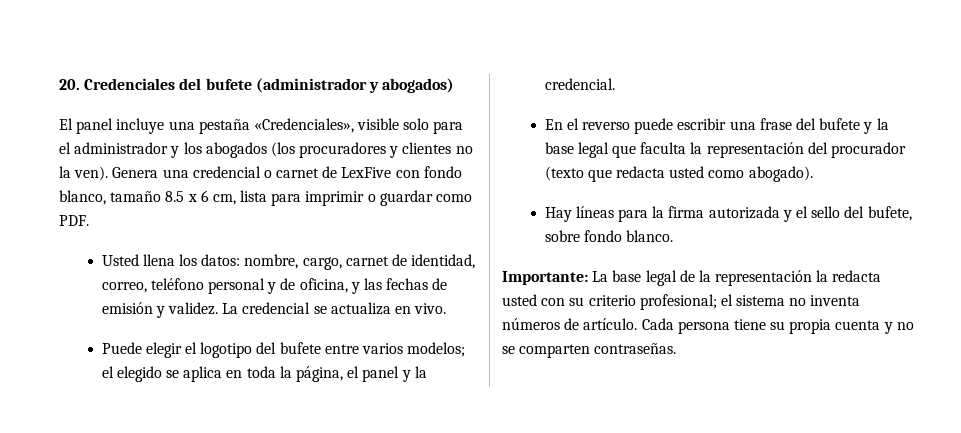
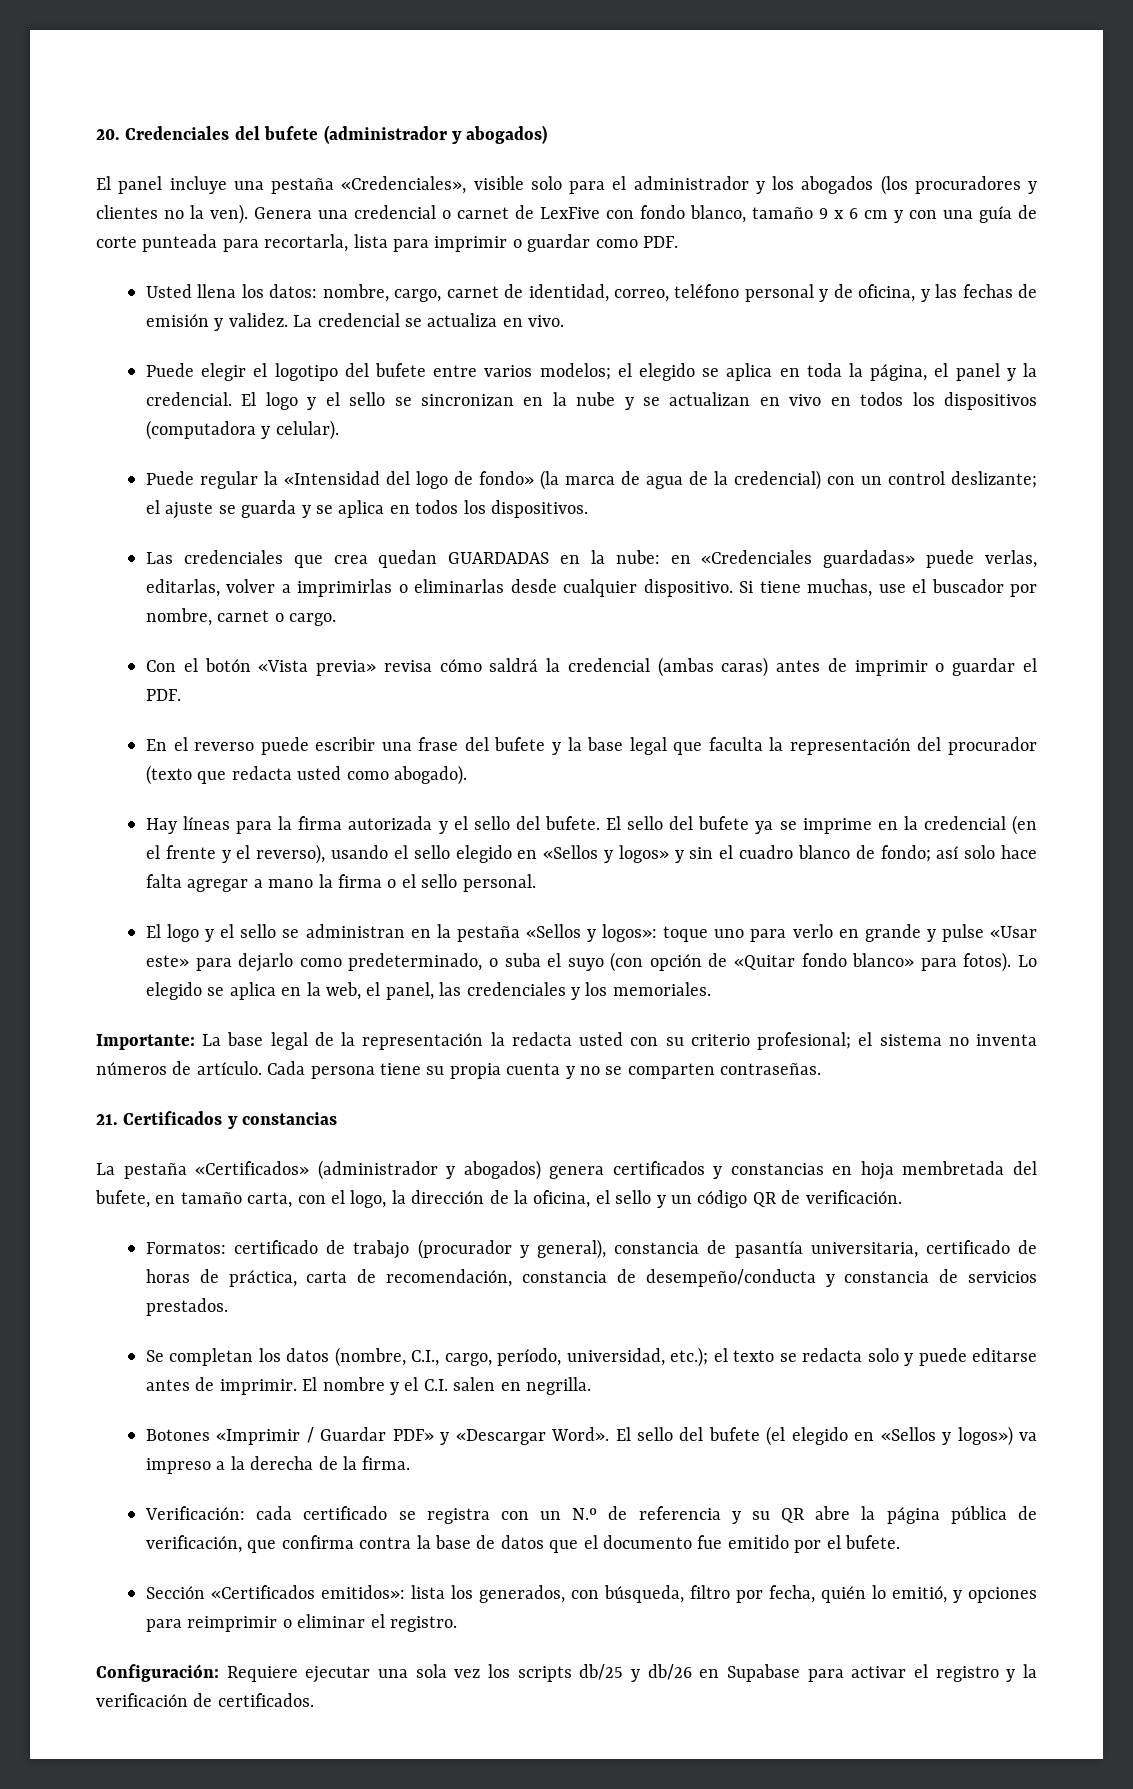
[165,191,185,202] 8.5 -> [819,208,828,219] 9
[212,194,236,205] cm, -> [864,205,1037,223] [96,234,349,252] cm y con una guía de corte punteada para recortarla,
(615, 84) none -> [241,392,1037,410] [145,420,339,440] [145,470,1037,490] [145,500,588,519] [145,550,1037,568] [145,579,1037,597] [145,608,337,626] [145,657,1037,677] [145,689,181,701] El logo y el sello se sincronizan en la nube y se actualizan en vivo en todos los dispositivos (computadora y celular). // Puede regular la «Intensidad del logo de fondo» (la marca de agua de la credencial) con un control deslizante; el ajuste se guarda y se aplica en todos los dispositivos. // Las credenciales que crea quedan GUARDADAS en la nube: en «Credenciales guardadas» puede verlas, editarlas, volver a imprimirlas o eliminarlas desde cualquier dispositivo. Si tiene muchas, use el buscador por nombre, carnet o cargo. // Con el botón «Vista previa» revisa cómo saldrá la credencial (ambas caras) antes de imprimir o guardar el PDF.
[867,206,912,221] [544,230,674,242] bufete, sobre fondo blanco. -> [544,815,1038,835] [145,844,1037,864] [145,874,536,892] [145,924,1038,942] [145,952,1037,972] [145,982,711,1000] bufete. El sello del bufete ya se imprime en la credencial (en el frente y el reverso), usando el sello elegido en «Sellos y logos» y sin el cuadro blanco de fondo; así solo hace falta agregar a mano la firma o el sello personal. // El logo y el sello se administran en la pestaña «Sellos y logos»: toque uno para verlo en grande y pulse «Usar este» para dejarlo como predeterminado, o suba el suyo (con opción de «Quitar fondo blanco» para fotos). Lo elegido se aplica en la web, el panel, las credenciales y los memoriales.
(677, 348) none -> [96,1111,338,1129] [96,1160,1037,1180] [95,1190,902,1208] [145,1239,1037,1259] [145,1269,1037,1287] [145,1298,228,1316] [145,1347,1037,1367] [145,1377,591,1395] [145,1426,1037,1446] [145,1456,411,1474] [144,1506,1038,1524] [145,1535,900,1553] [145,1585,1037,1603] [145,1614,457,1632] [96,1664,1037,1683] [96,1693,314,1707] // 21. Certificados y constancias // La pestaña «Certificados» (administrador y abogados) genera certificados y constancias en hoja membretada del bufete, en tamaño carta, con el logo, la dirección de la oficina, el sello y un código QR de verificación. // Formatos: certificado de trabajo (procurador y general), constancia de pasantía universitaria, certificado de horas de práctica, carta de recomendación, constancia de desempeño/conducta y constancia de servicios prestados. // Se completan los datos (nombre, C.I., cargo, período, universidad, etc.); el texto se redacta solo y puede editarse antes de imprimir. El nombre y el C.I. salen en negrilla. // Botones «Imprimir / Guardar PDF» y «Descargar Word». El sello del bufete (el elegido en «Sellos y logos») va impreso a la derecha de la firma. // Verificación: cada certificado se registra con un N.º de referencia y su QR abre la página pública de verificación, que confirma contra la base de datos que el documento fue emitido por el bufete. // Sección «Certificados emitidos»: lista los generados, con búsqueda, filtro por fecha, quién lo emitió, y opciones para reimprimir o eliminar el registro. // Configuración: Requiere ejecutar una sola vez los scripts db/25 y db/26 en Supabase para activar el registro y la verificación de certificados.

